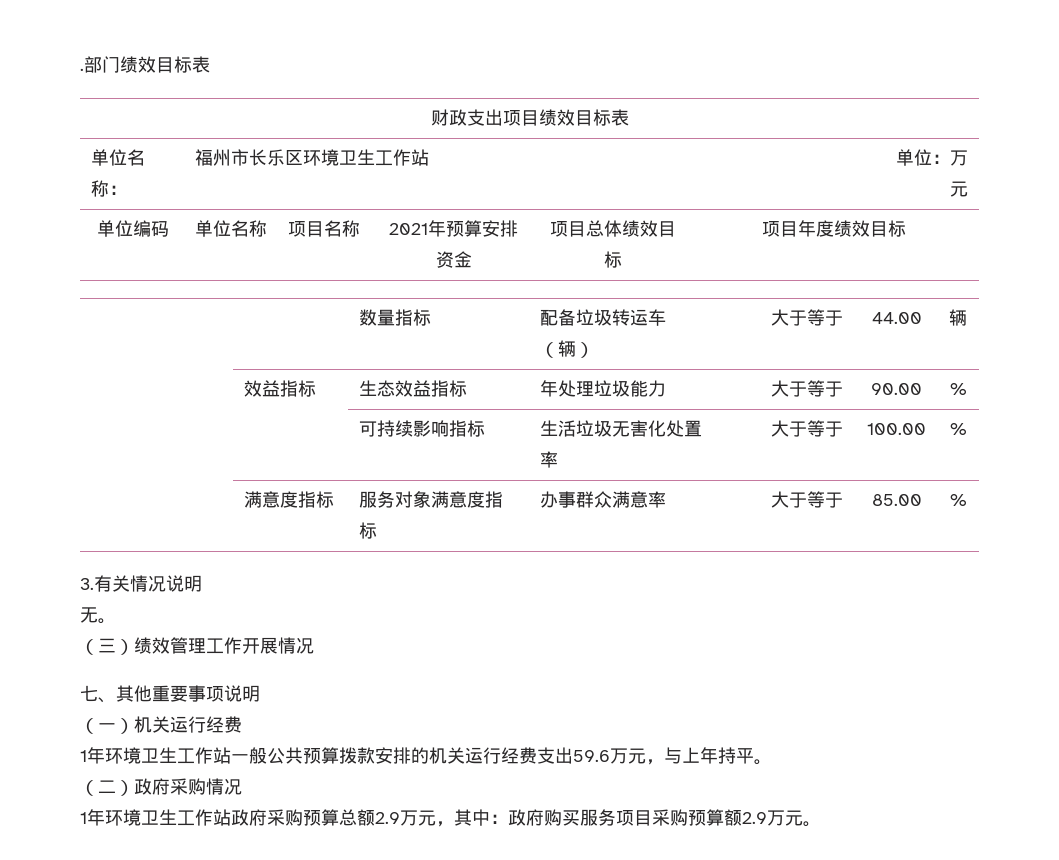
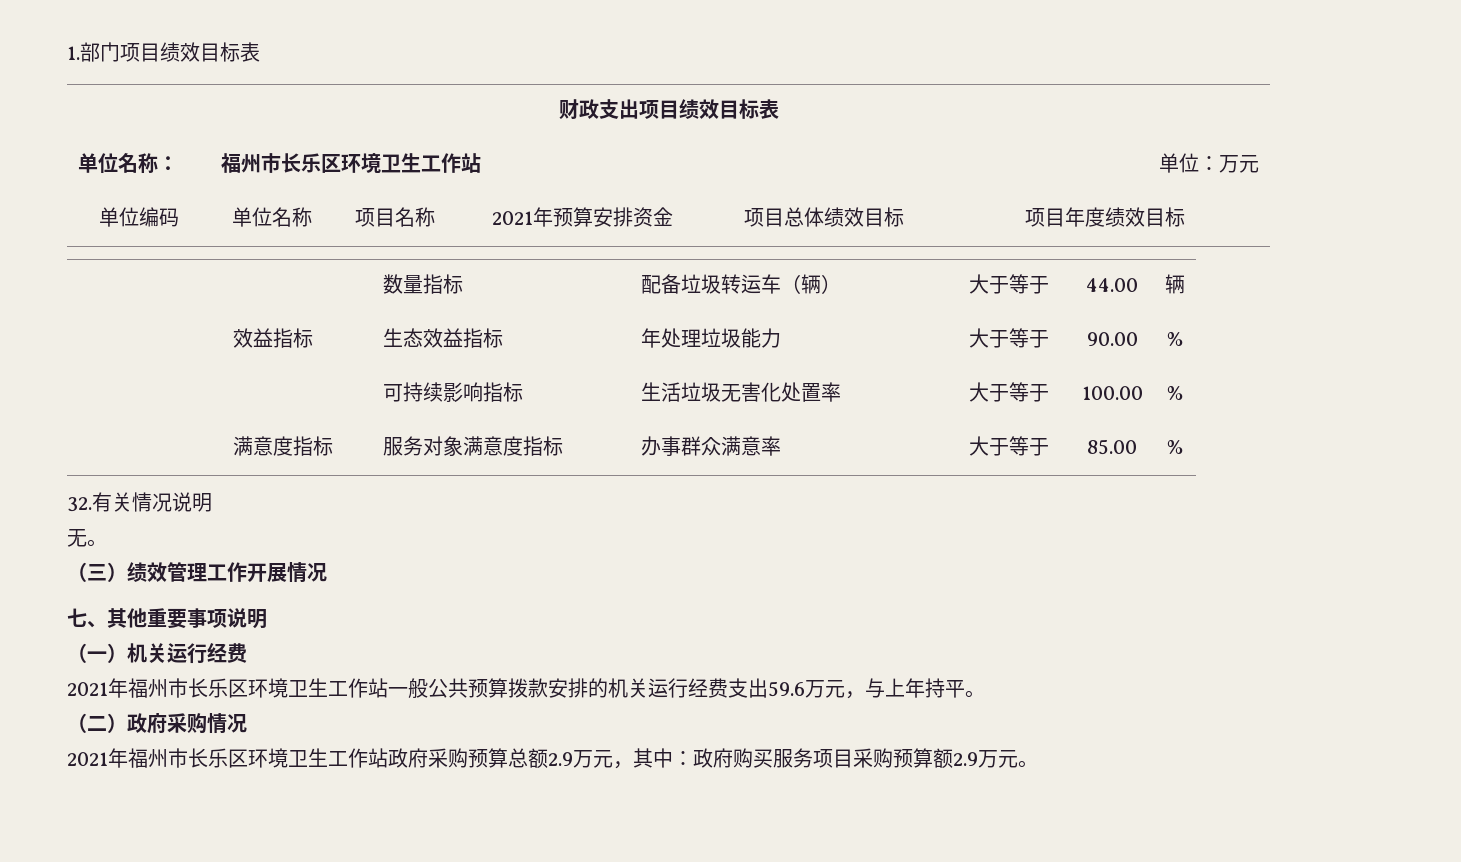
[80,56,120,73] .部门 -> [67,42,160,62] 1.部门项目
[80,578,94,590] 3. -> [67,497,92,512] 32.
[80,747,105,764] 1年 -> [67,678,248,698] 2021年福州市长乐区
[80,809,105,826] 1年 -> [67,748,248,768] 2021年福州市长乐区

